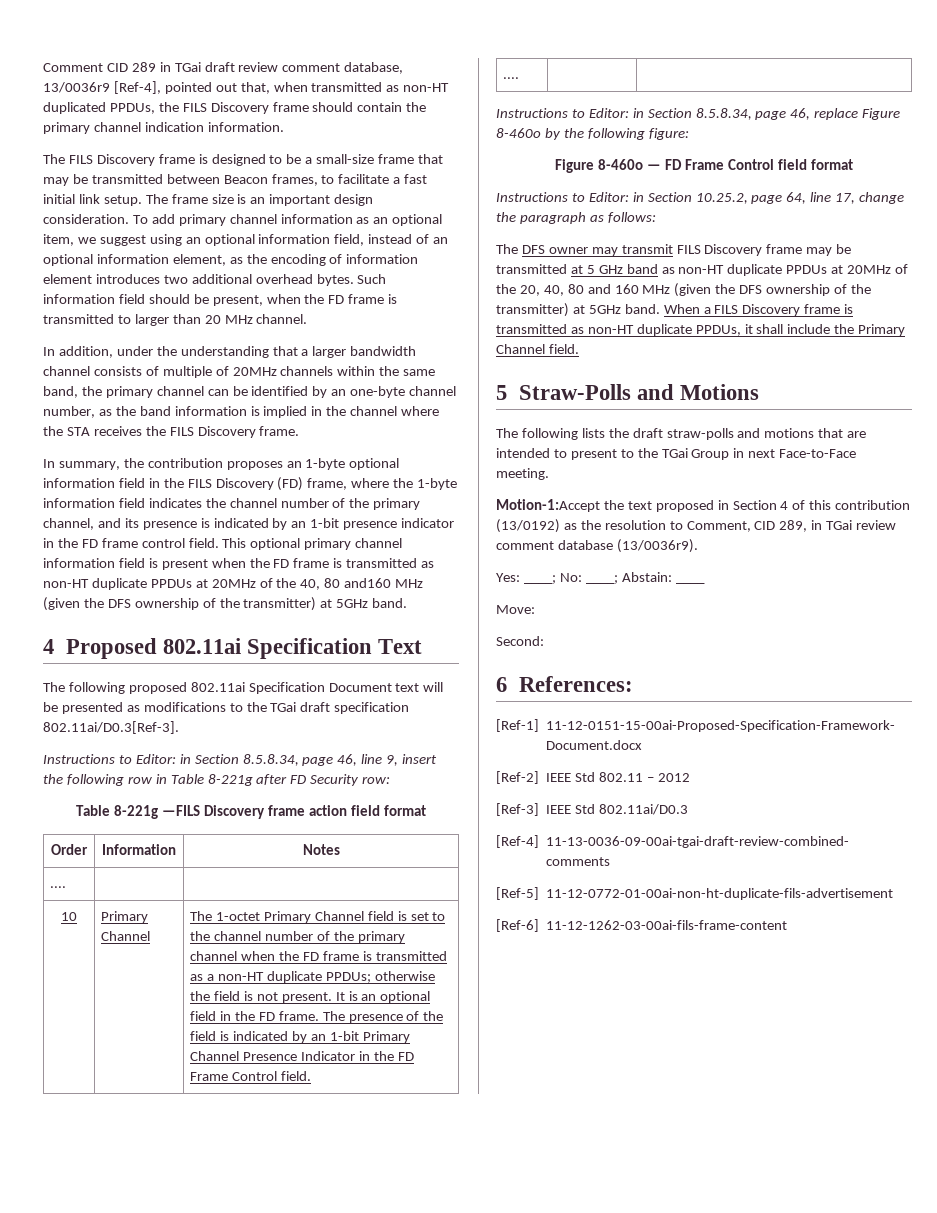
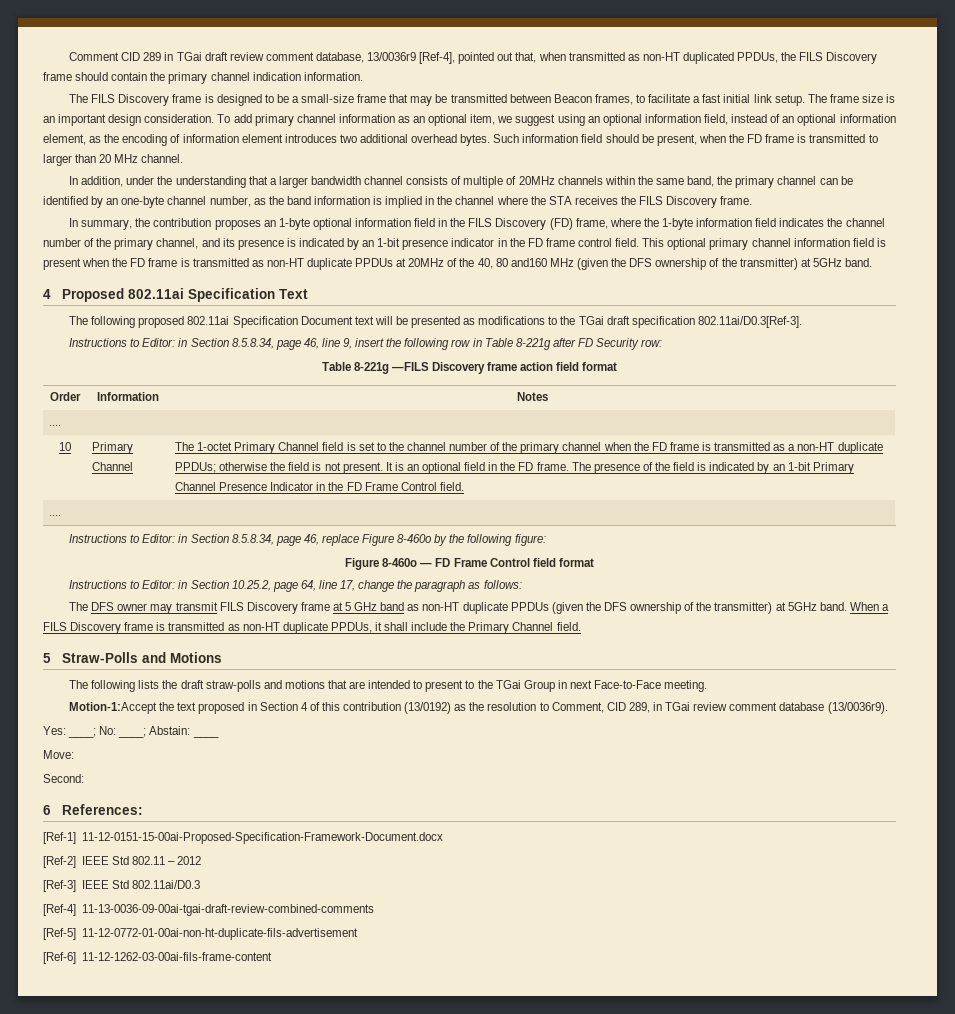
[806,244,852,256] [496,264,567,274] may be transmitted -> (330, 606) none
[831,264,909,274] [496,284,671,296] at 20MHz of the 20, 40, 80 and 160 MHz -> (549, 606) none

